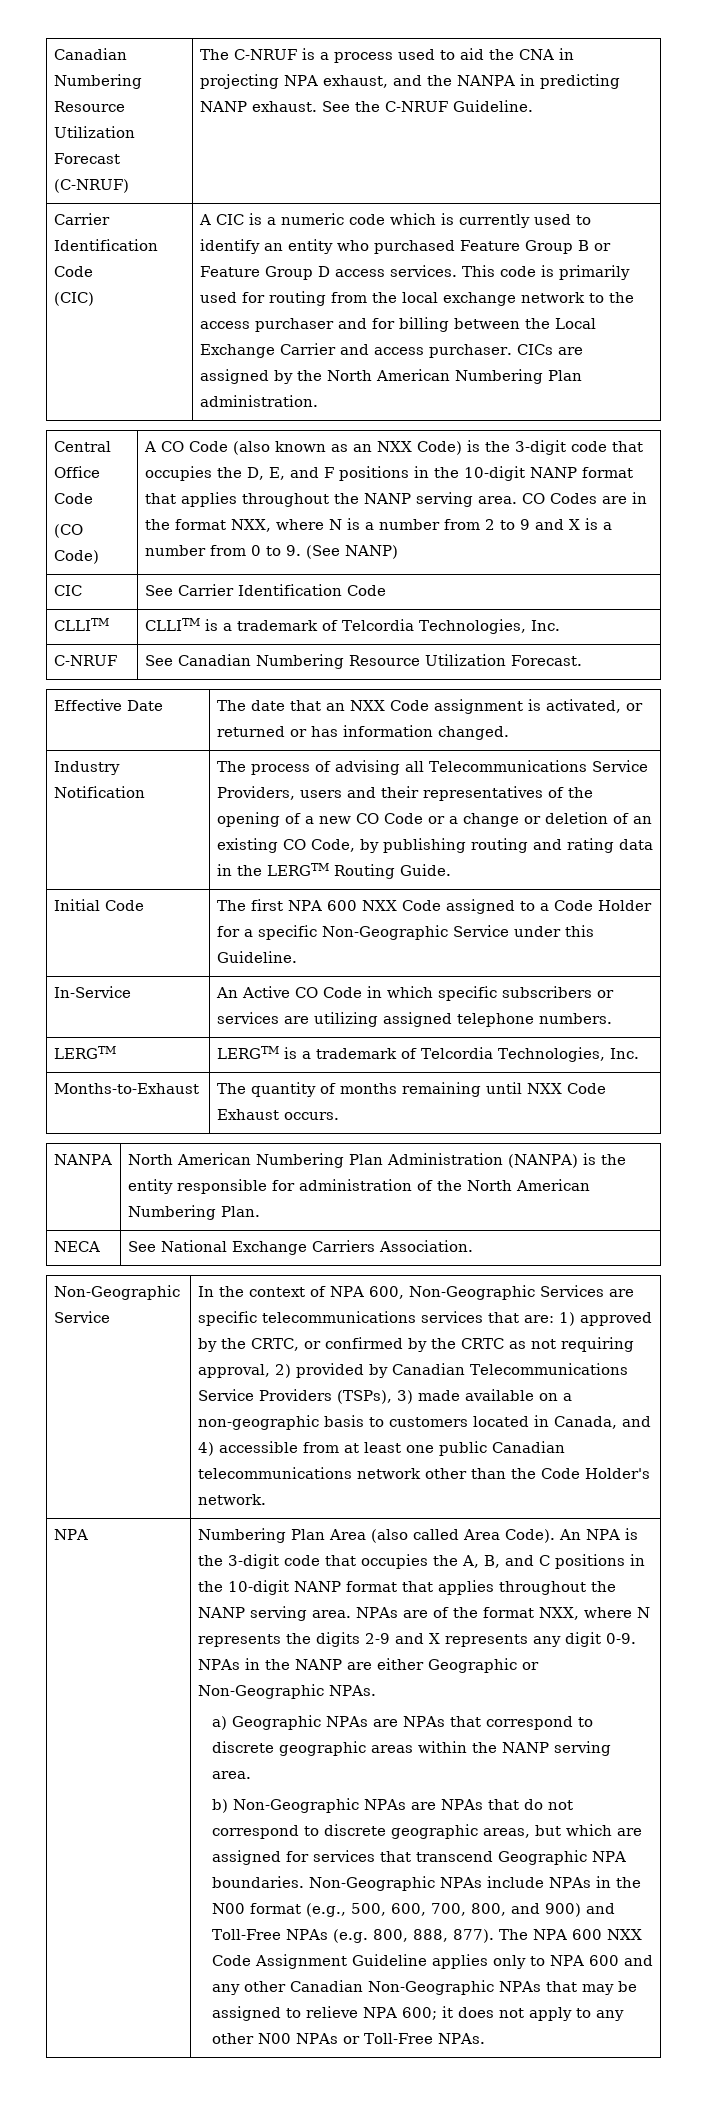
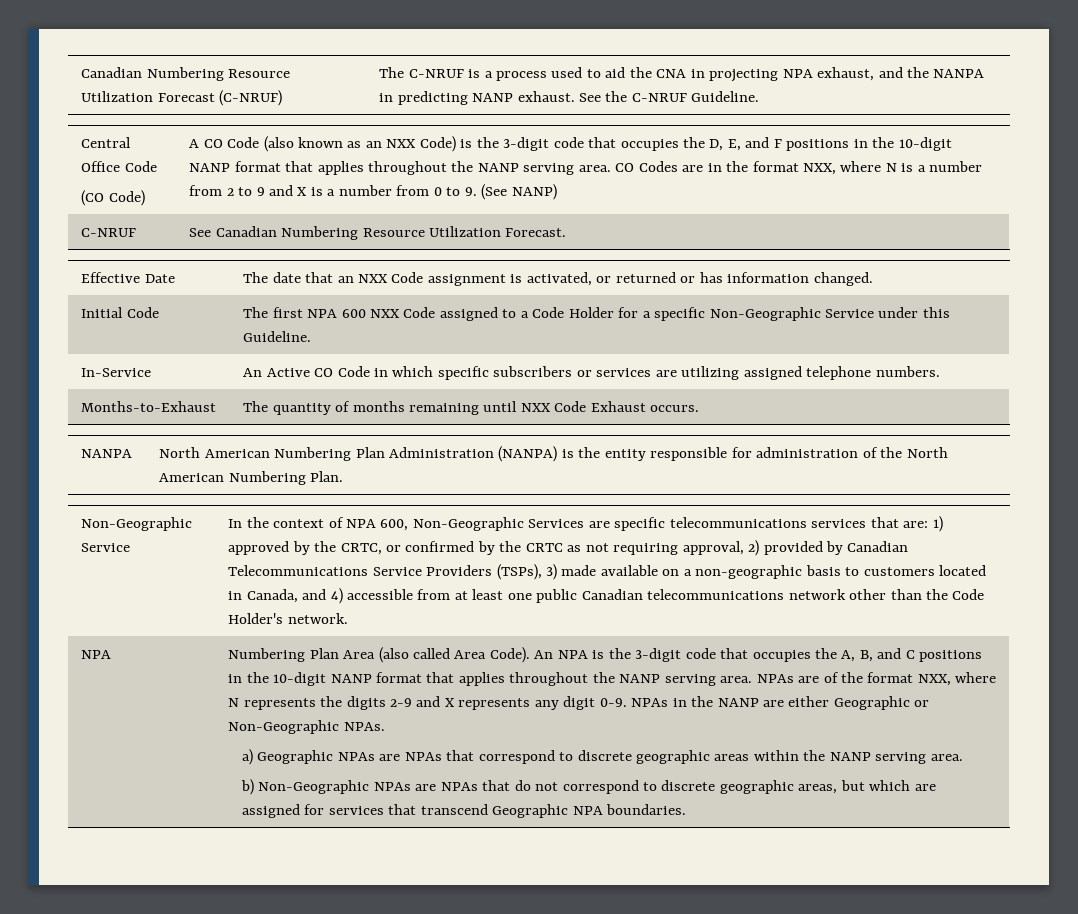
[53,213,110,225] [53,239,158,251] [53,266,93,277] [53,292,94,306] [198,213,591,228] [199,239,611,254] [199,265,630,280] [199,291,634,306] [199,317,596,332] [199,343,583,358] [199,369,582,384] [199,395,318,407] // Carrier Identification Code // (CIC) | A CIC is a numeric code which is currently used to identify an entity who purchased Feature Group B or Feature Group D access services. This code is primarily used for routing from the local exchange network to the access purchaser and for billing between the Local Exchange Carrier and access purchaser. CICs are assigned by the North American Numbering Plan administration. -> (760, 96) none
[53,585,82,596] [144,584,386,596] [53,618,109,631] [144,618,560,634] // CIC | See Carrier Identification Code // CLLITM | CLLITM is a trademark of Telcordia Technologies, Inc. -> (557, 192) none
[53,761,120,775] [53,786,145,798] [216,760,648,775] [216,786,593,801] [216,812,652,827] [216,838,653,853] [216,863,451,879] // Industry Notification | The process of advising all Telecommunications Service Providers, users and their representatives of the opening of a new CO Code or a change or deletion of an existing CO Code, by publishing routing and rating data in the LERGTM Routing Guide. -> (873, 279) none
[53,1046,116,1059] [216,1046,639,1062] // LERGTM | LERGTM is a trademark of Telcordia Technologies, Inc. -> (940, 371) none
[53,1241,100,1252] [127,1240,473,1255] // NECA | See National Exchange Carriers Association. -> (344, 476) none
[308,1876,641,1891] [211,1903,615,1917] [211,1929,642,1943] [211,1954,653,1969] [211,1980,637,1995] [211,2006,624,2021] [211,2033,485,2044] Non-Geographic NPAs include NPAs in the N00 format (e.g., 500, 600, 700, 800, and 900) and Toll-Free NPAs (e.g. 800, 888, 877). The NPA 600 NXX Code Assignment Guideline applies only to NPA 600 and any other Canadian Non-Geographic NPAs that may be assigned to relieve NPA 600; it does not apply to any other N00 NPAs or Toll-Free NPAs. -> (687, 809) none

